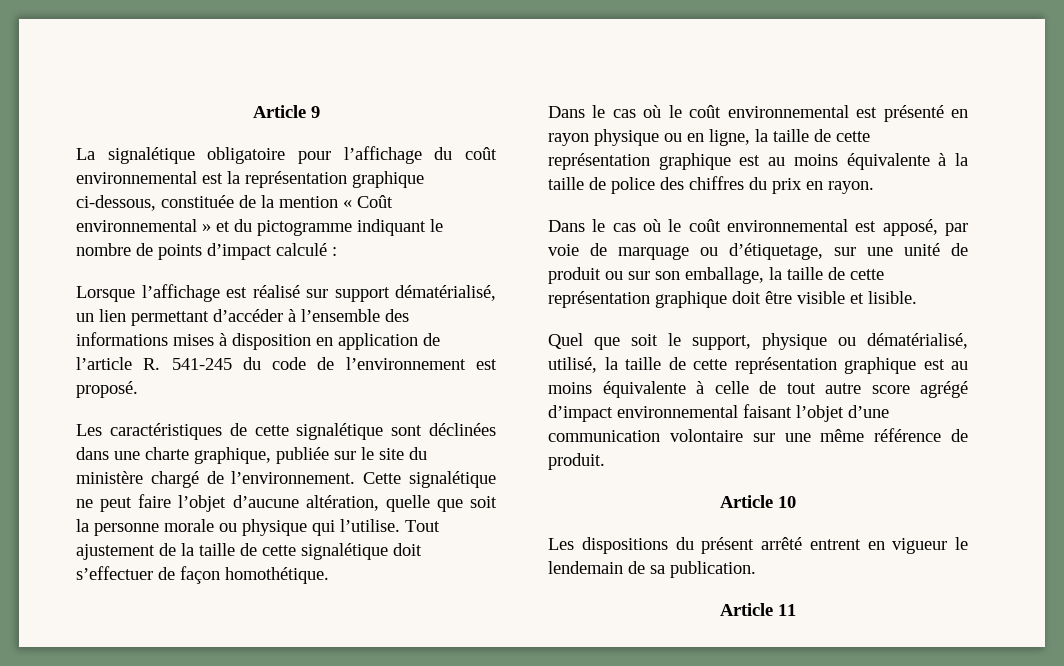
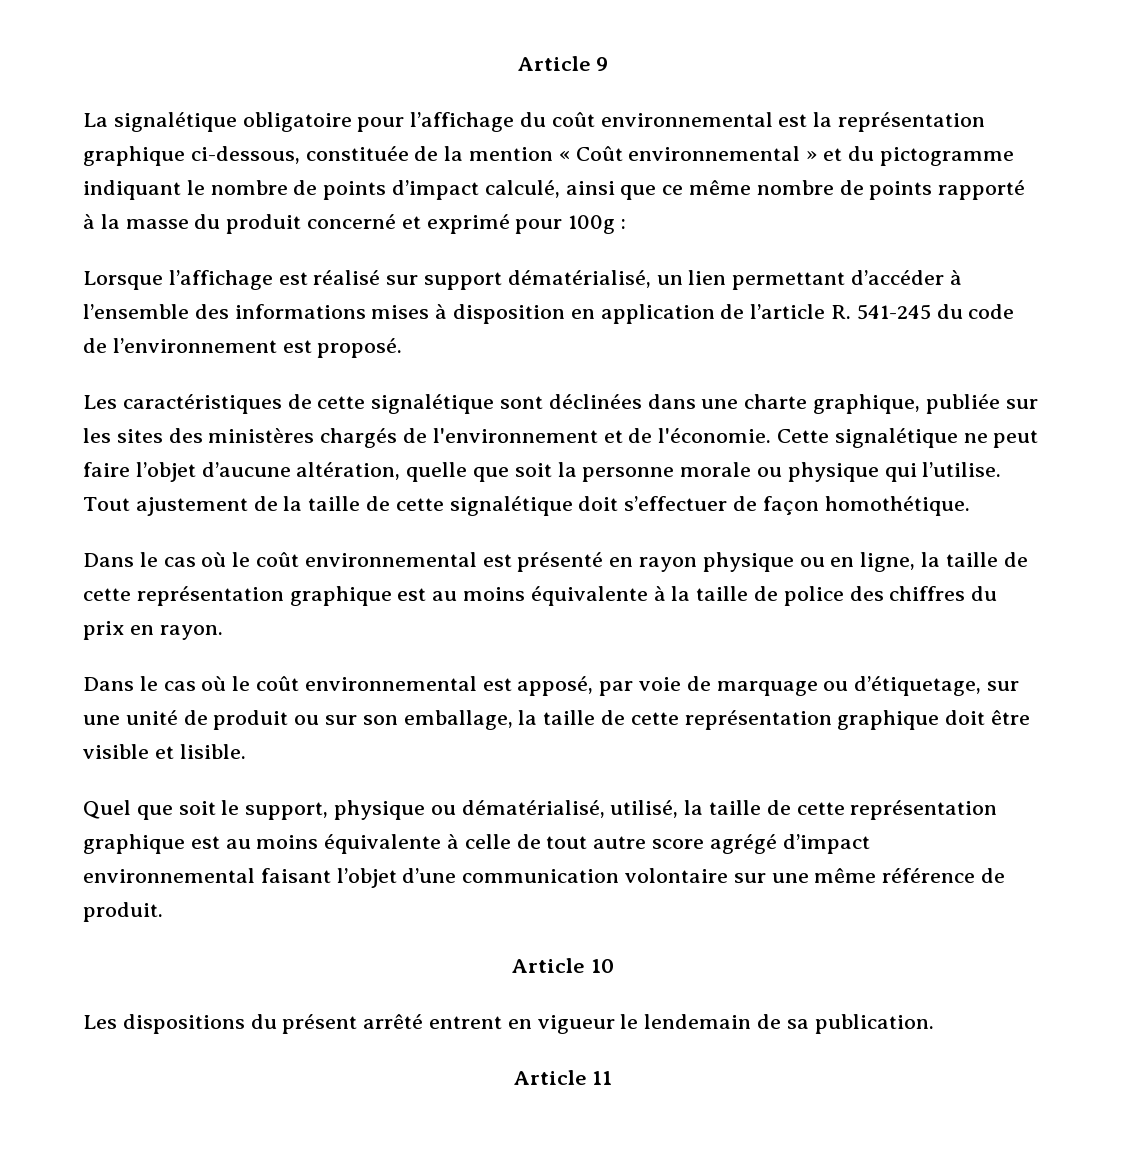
[276,243,327,256] calculé -> [484,180,1026,200] [83,214,616,234] calculé, ainsi que ce même nombre de points rapporté à la masse du produit concerné et exprimé pour 100g
[361,447,427,460] [76,471,356,488] le site du ministère chargé de l’environnement. -> [83,428,772,448] les sites des ministères chargés de l'environnement et de l'économie.

